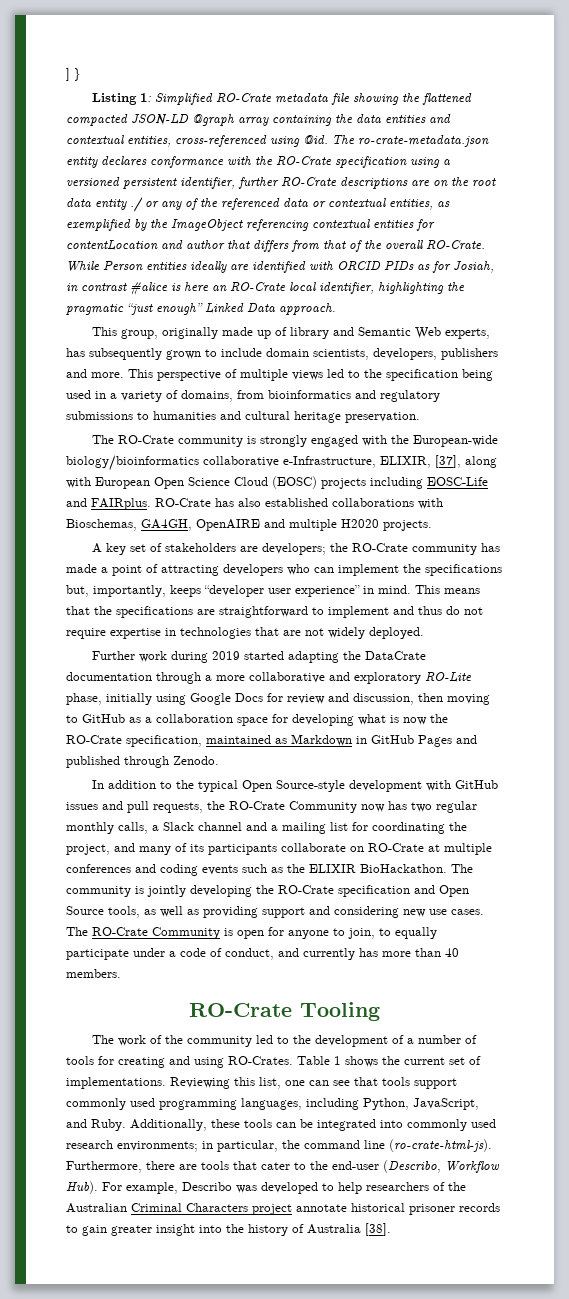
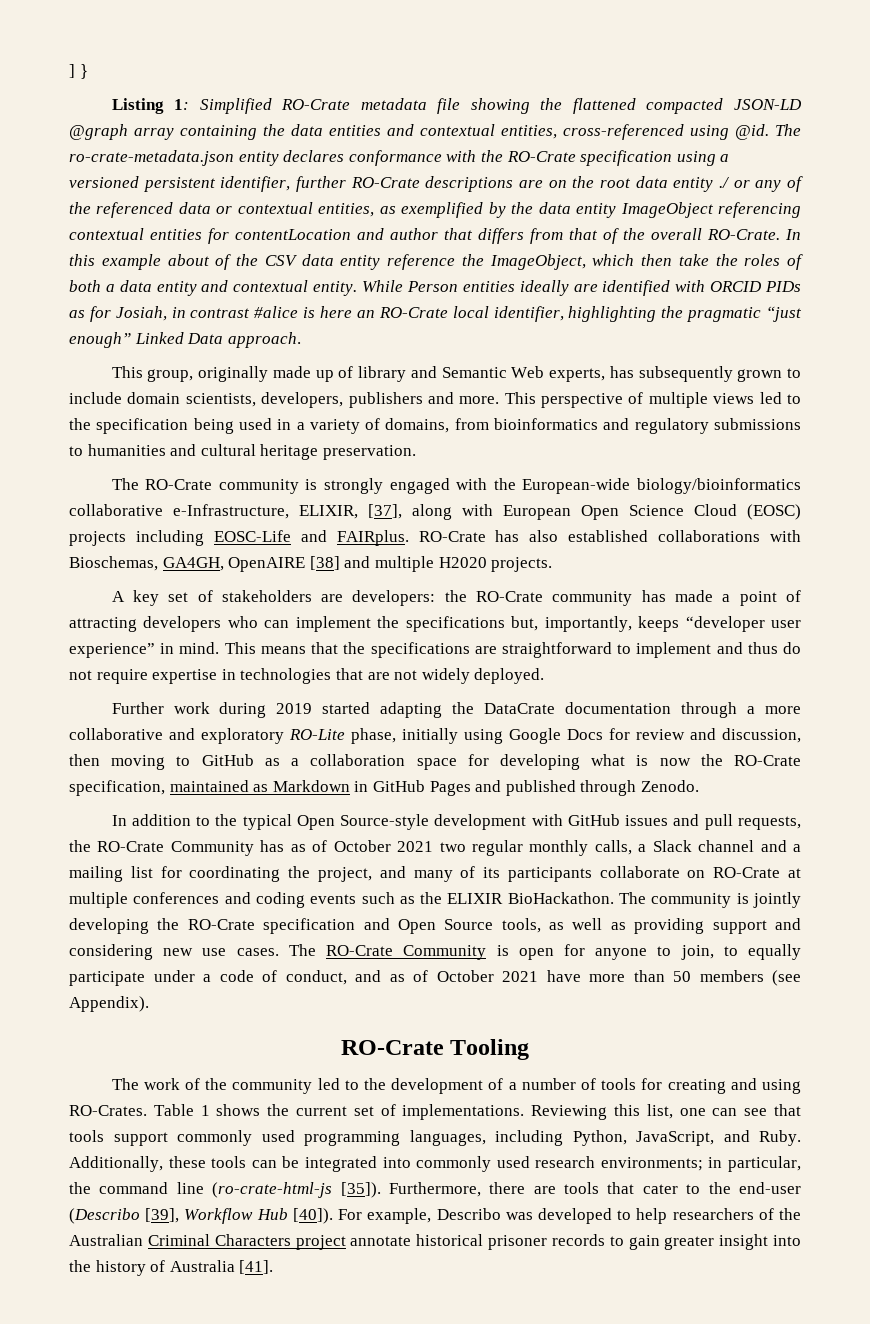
(168, 223) none -> [538,202,617,218] data entity
(485, 245) none -> [785,229,801,240] [69,254,803,270] [69,280,358,296] In this example about of the CSV data entity reference the ImageObject, which then take the roles of both a data entity and contextual entity.
(260, 525) none -> [309,556,340,570] [38]
[261,543,326,555] developers; -> [352,590,436,606] developers:
[361,801,407,812] now has -> [260,840,434,852] has as of October 2021
[303,948,459,960] [66,969,121,978] currently has more than 40 members. -> [389,970,801,986] [69,996,149,1012] as of October 2021 have more than 50 members (see Appendix).
[389,1139,492,1152] (ro-crate-html-js). -> [212,1182,381,1198] (ro-crate-html-js [35]).
[383,1160,500,1173] [66,1181,98,1194] (Describo, Workflow Hub). -> [69,1208,333,1224] (Describo [39], Workflow Hub [40]).
[365,1223,391,1236] [38]. -> [239,1260,274,1274] [41].

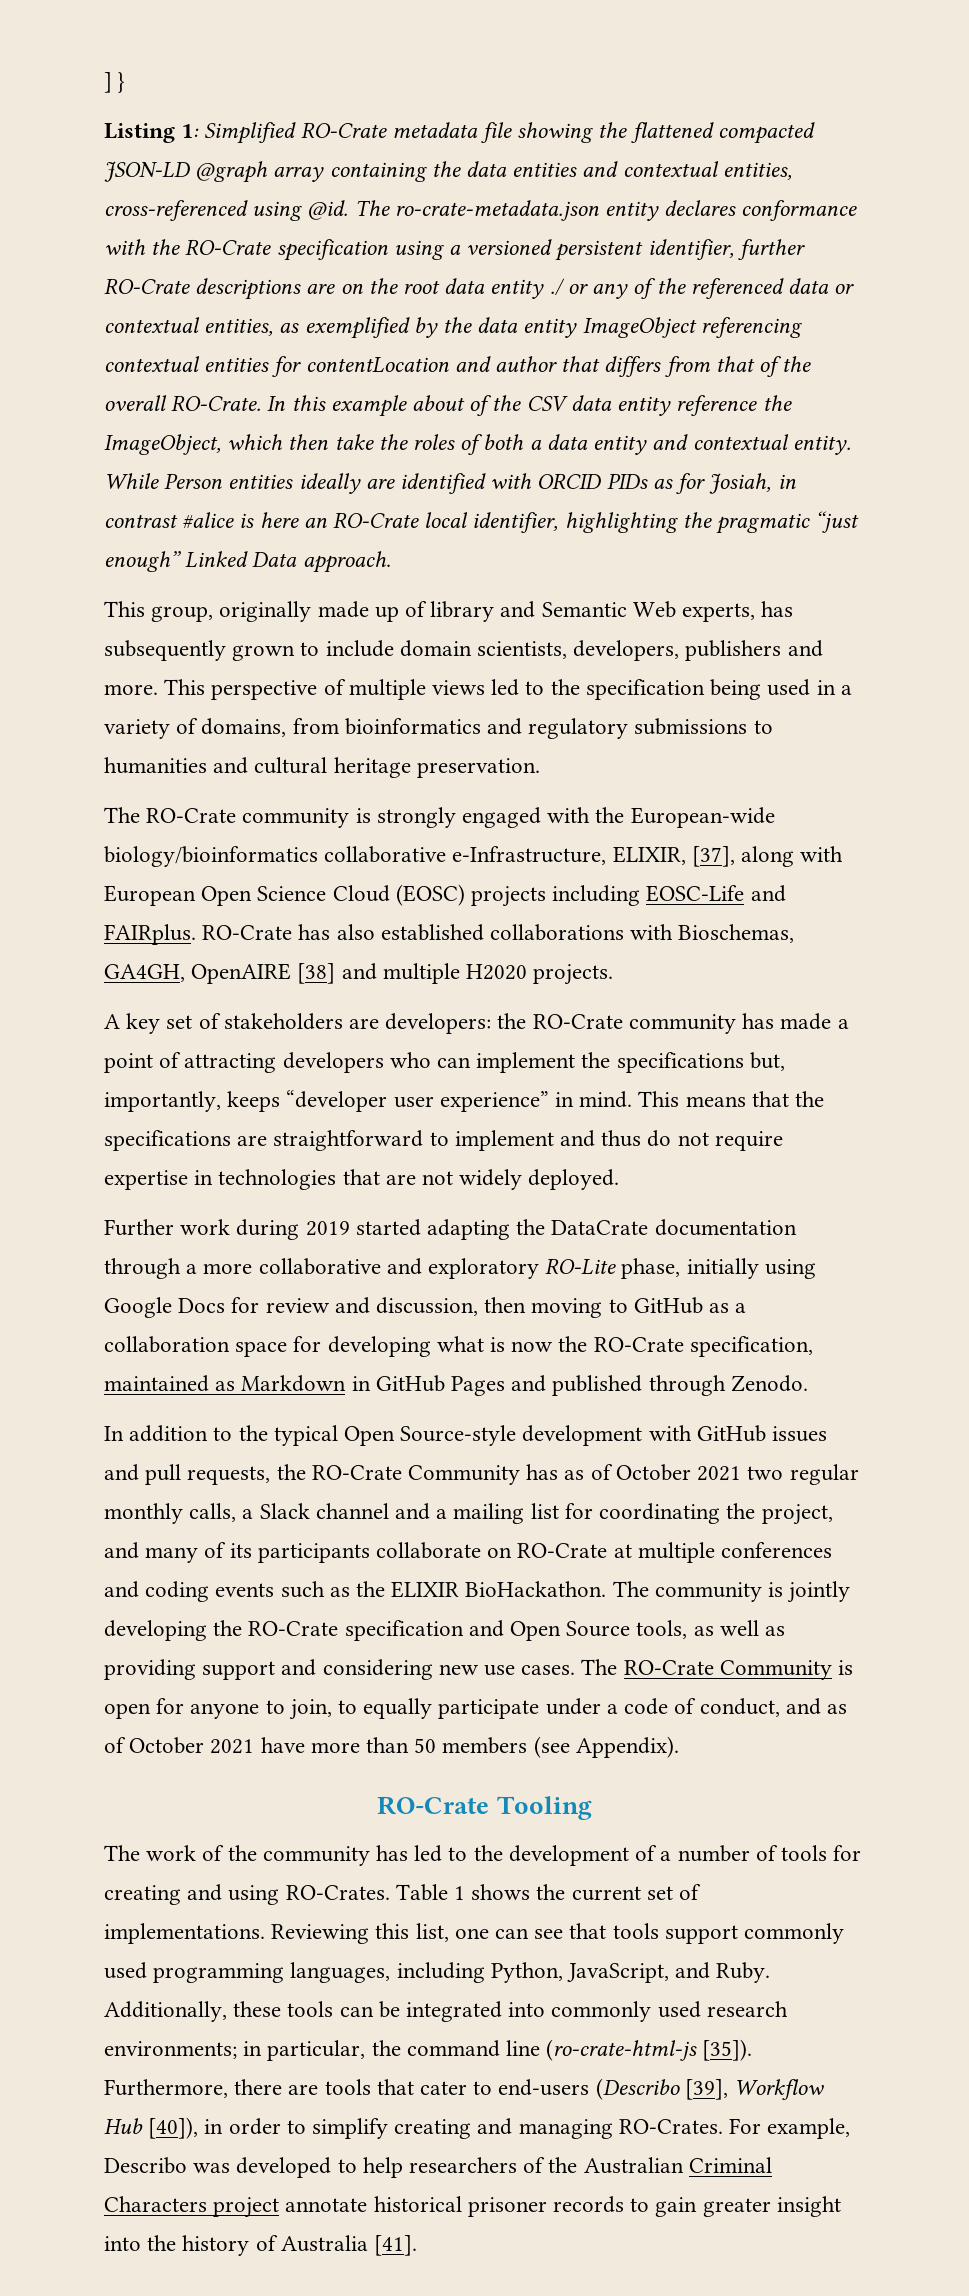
(313, 1086) none -> [376,1845,409,1861] has
[708,1182,801,1194] the end-user -> [498,2079,590,2096] end-users
[292,1208,333,1224] [40]). -> [148,2117,723,2139] [40]), in order to simplify creating and managing RO-Crates.

